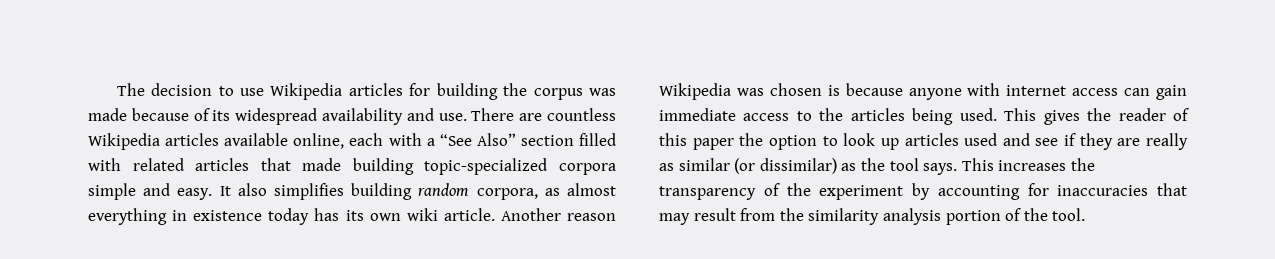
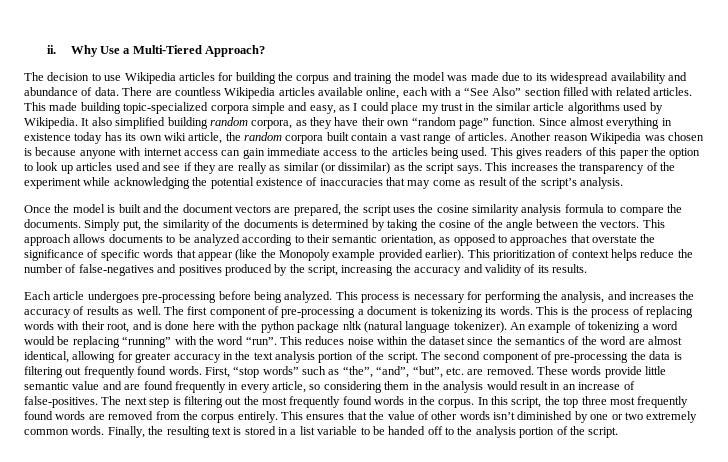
(116, 89) none -> [47,45,266,57] ii. Why Use a Multi-Tiered Approach? //
[588,88,616,96] [88,108,210,121] was made because of -> [332,72,533,84] and training the model was made due to
[438,113,467,121] use. -> [24,87,119,96] abundance of data.
[195,158,291,171] articles that -> [653,87,693,96] [24,102,46,111] articles. This
[177,188,213,200] easy. -> [309,102,663,114] [24,117,78,129] easy, as I could place my trust in the similar article algorithms used by Wikipedia.
[274,183,344,200] simplifies -> [115,117,166,129] simplified
(560, 192) none -> [310,117,567,129] they have their own “random page” function. Since
[443,208,495,221] article. -> [188,132,507,144] article, the random corpora built contain a vast range of articles.
[1087,108,1166,121] the reader -> [545,147,583,156] readers
[889,158,919,171] tool -> [426,163,455,174] script
[912,183,1187,200] [659,208,1086,225] by accounting for inaccuracies that may result from the similarity analysis portion of the tool. -> [83,177,623,189] [24,204,682,216] [24,219,665,231] [24,234,656,246] [24,249,693,261] [24,264,587,276] [24,291,695,303] [24,306,693,318] [24,321,678,333] [24,336,682,348] [24,351,682,363] [24,366,667,378] [24,381,635,393] [24,396,689,408] [24,411,698,423] [24,426,619,438] while acknowledging the potential existence of inaccuracies that may come as result of the script’s analysis. // Once the model is built and the document vectors are prepared, the script uses the cosine similarity analysis formula to compare the documents. Simply put, the similarity of the documents is determined by taking the cosine of the angle between the vectors. This approach allows documents to be analyzed according to their semantic orientation, as opposed to approaches that overstate the significance of specific words that appear (like the Monopoly example provided earlier). This prioritization of context helps reduce the number of false-negatives and positives produced by the script, increasing the accuracy and validity of its results. // Each article undergoes pre-processing before being analyzed. This process is necessary for performing the analysis, and increases the accuracy of results as well. The first component of pre-processing a document is tokenizing its words. This is the process of replacing words with their root, and is done here with the python package nltk (natural language tokenizer). An example of tokenizing a word would be replacing “running” with the word “run”. This reduces noise within the dataset since the semantics of the word are almost identical, allowing for greater accuracy in the text analysis portion of the script. The second component of pre-processing the data is filtering out frequently found words. First, “stop words” such as “the”, “and”, “but”, etc. are removed. These words provide little semantic value and are found frequently in every article, so considering them in the analysis would result in an increase of false-positives. The next step is filtering out the most frequently found words in the corpus. In this script, the top three most frequently found words are removed from the corpus entirely. This ensures that the value of other words isn’t diminished by one or two extremely common words. Finally, the resulting text is stored in a list variable to be handed off to the analysis portion of the script.

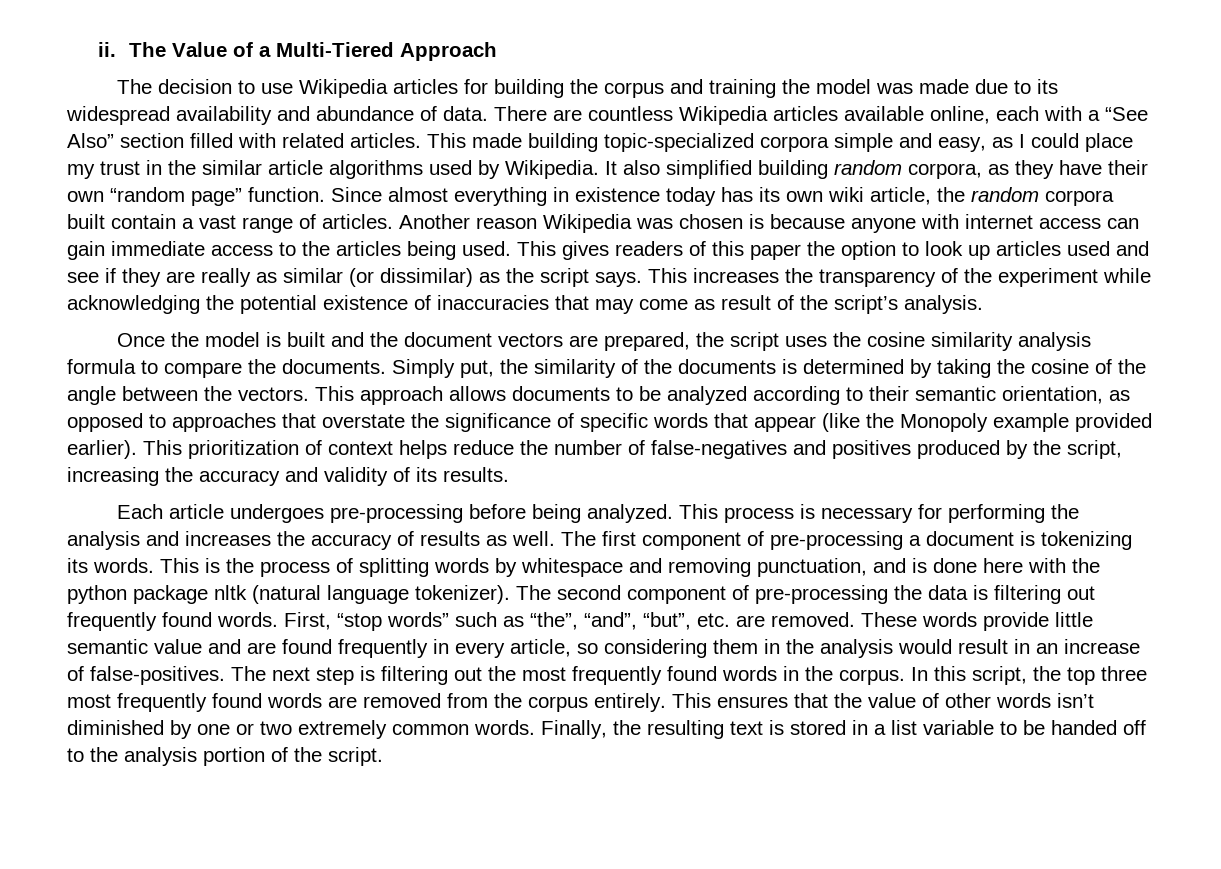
[70,45,120,57] Why Use -> [129,42,254,57] The Value of
[205,45,266,57] Approach? -> [400,42,498,61] Approach
[561,291,605,303] analysis, -> [67,531,140,550] analysis
[645,306,693,318] [24,321,130,333] replacing words with their root, -> [359,558,867,577] splitting words by whitespace and removing punctuation,
[510,321,678,333] [24,336,682,348] [24,351,418,363] An example of tokenizing a word would be replacing “running” with the word “run”. This reduces noise within the dataset since the semantics of the word are almost identical, allowing for greater accuracy in the text analysis portion of the script. -> (510, 594) none

